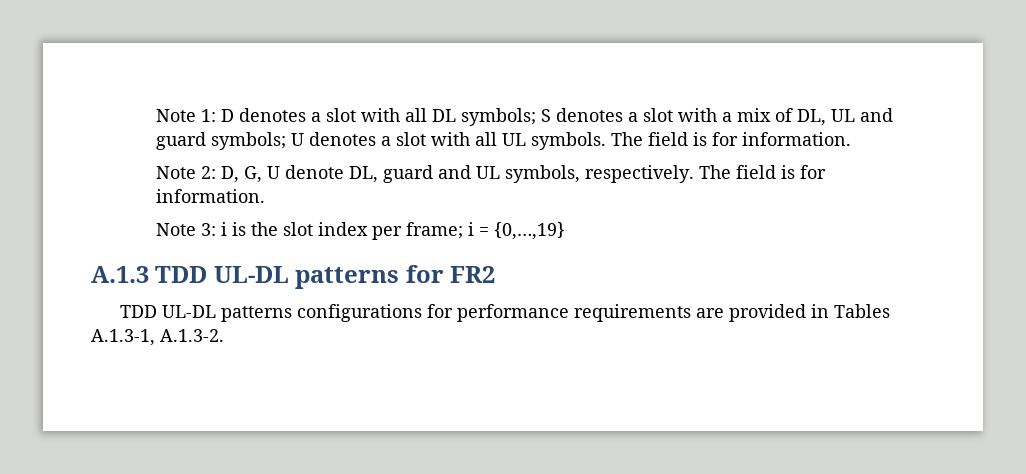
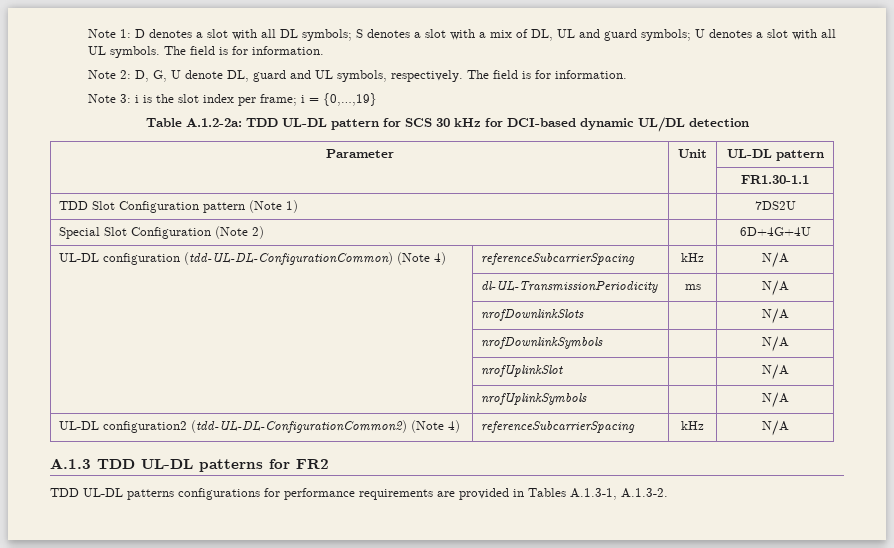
(566, 231) none -> [145,117,749,132] [325,149,394,158] [678,149,707,158] [726,149,824,161] [741,175,809,184] [59,200,299,213] [754,201,796,210] [59,226,265,239] [739,227,811,236] [59,252,447,265] [481,253,636,265] [681,253,704,262] [761,252,789,268] [481,281,659,293] [684,284,701,290] [761,280,789,296] [481,309,585,321] [761,308,789,324] [481,337,604,349] [761,336,789,352] [481,365,564,377] [761,364,789,380] [481,393,588,405] [761,392,789,408] [59,420,461,433] [481,421,636,433] [681,421,704,430] [761,420,789,436] // Table A.1.2-2a: TDD UL-DL pattern for SCS 30 kHz for DCI-based dynamic UL/DL detection // Parameter | Unit | UL-DL pattern // | | FR1.30-1.1 // TDD Slot Configuration pattern (Note 1) | | 7DS2U // Special Slot Configuration (Note 2) | | 6D+4G+4U // UL-DL configuration (tdd-UL-DL-ConfigurationCommon) (Note 4) | referenceSubcarrierSpacing | kHz | N/A // | dl-UL-TransmissionPeriodicity | ms | N/A // | nrofDownlinkSlots | | N/A // | nrofDownlinkSymbols | | N/A // | nrofUplinkSlot | | N/A // | nrofUplinkSymbols | | N/A // UL-DL configuration2 (tdd-UL-DL-ConfigurationCommon2) (Note 4) | referenceSubcarrierSpacing | kHz | N/A

